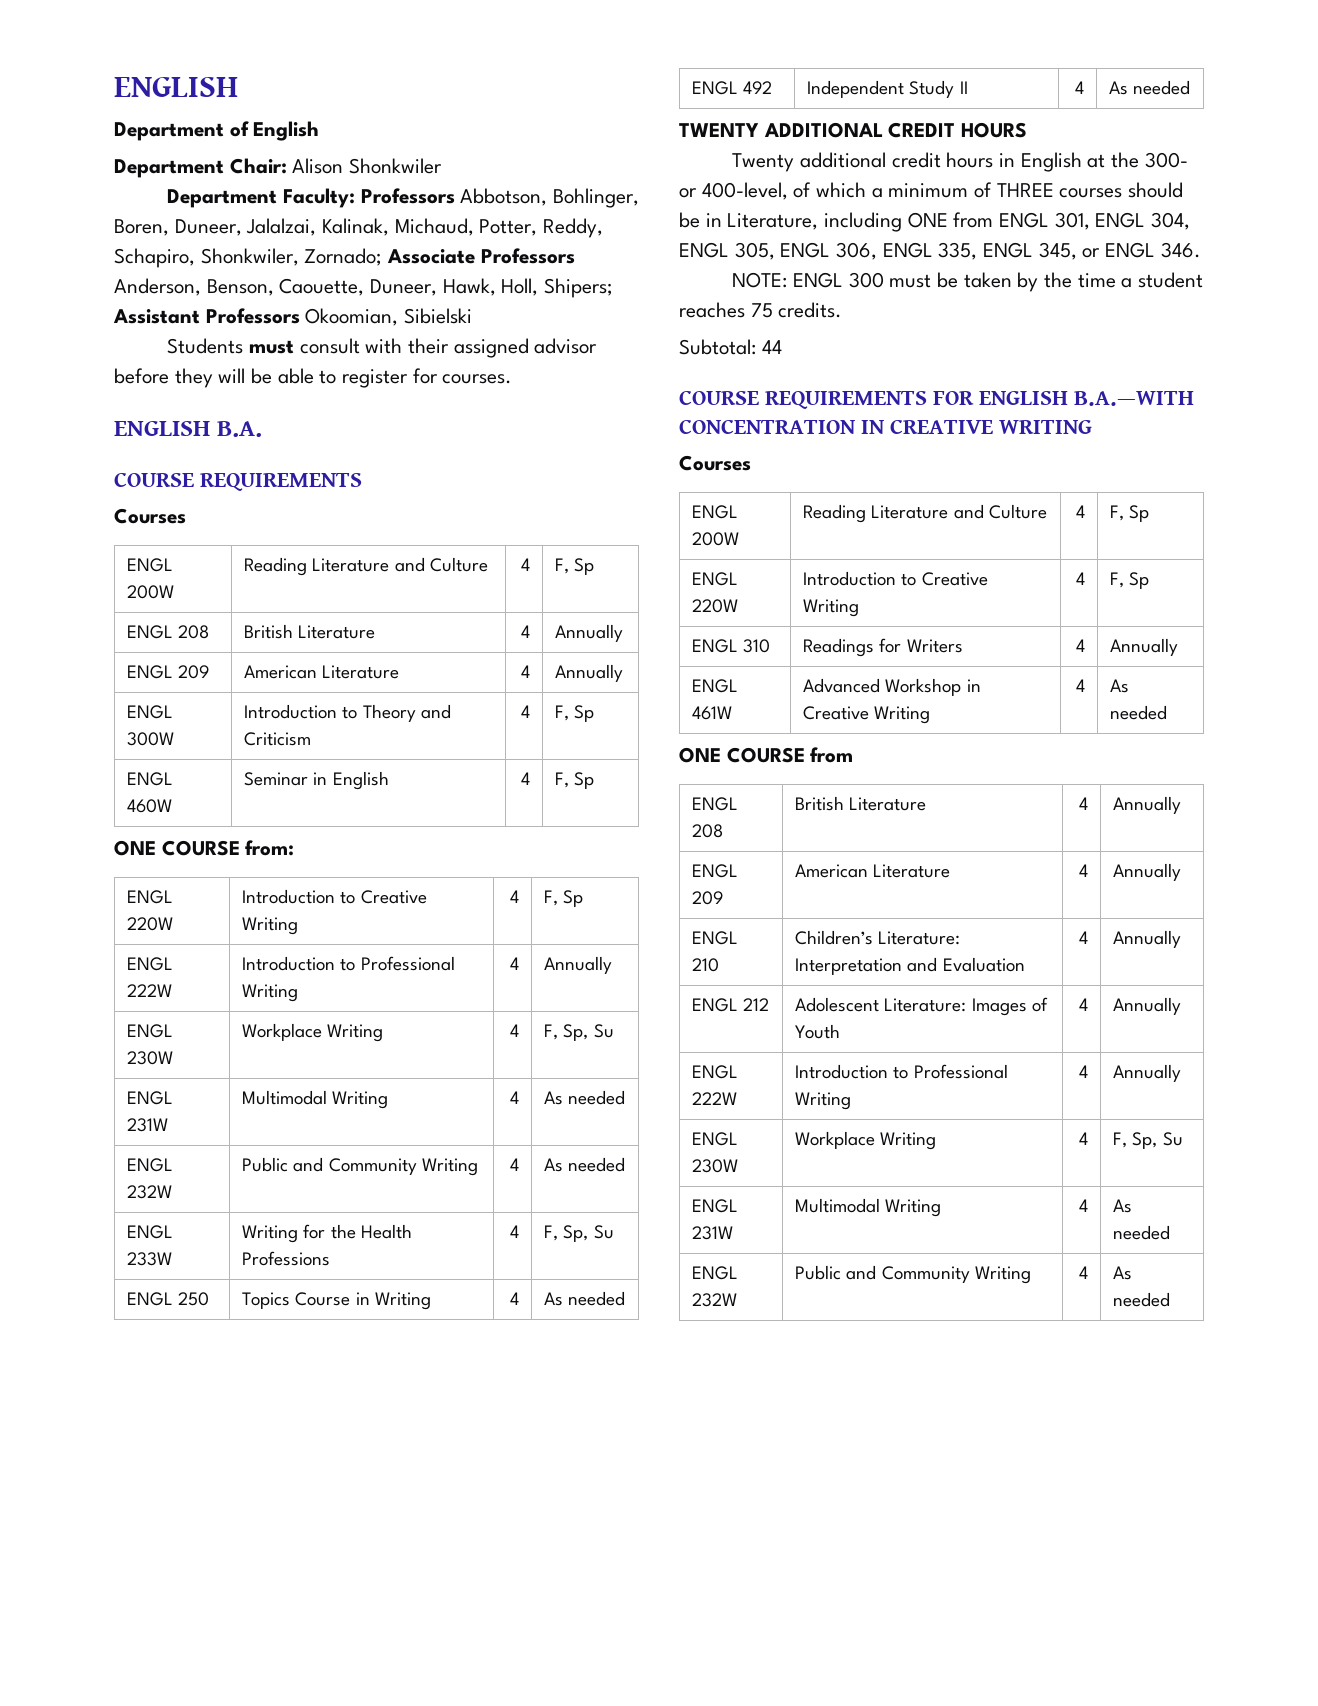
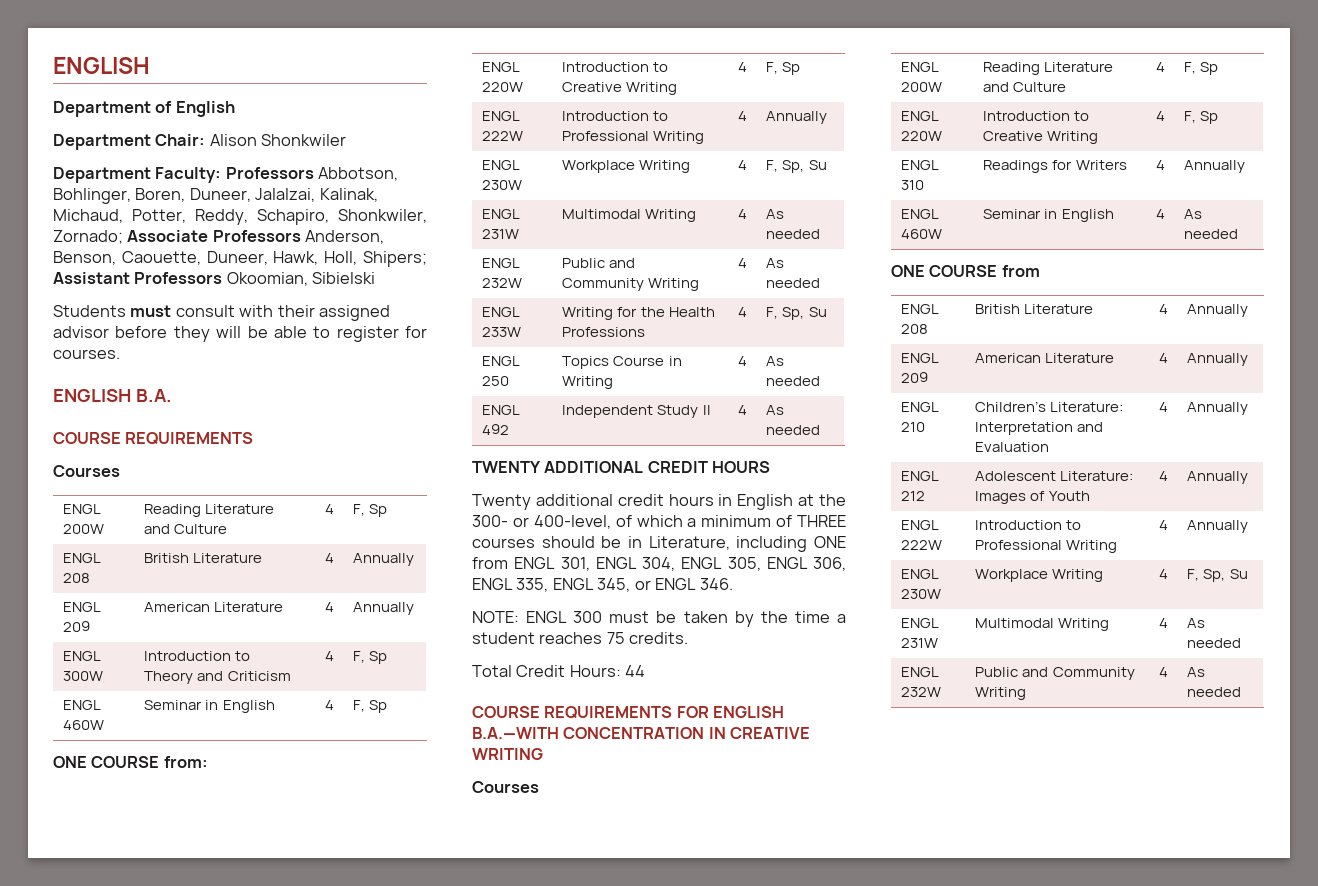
[679,339,756,355] Subtotal: -> [472,665,621,677] Total Credit Hours:
[692,706,733,720] [803,678,981,696] [803,706,931,724] 461W | Advanced Workshop in Creative Writing -> [901,229,943,239] [983,209,1114,222] 460W | Seminar in English

